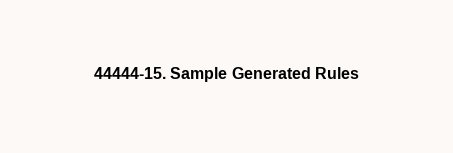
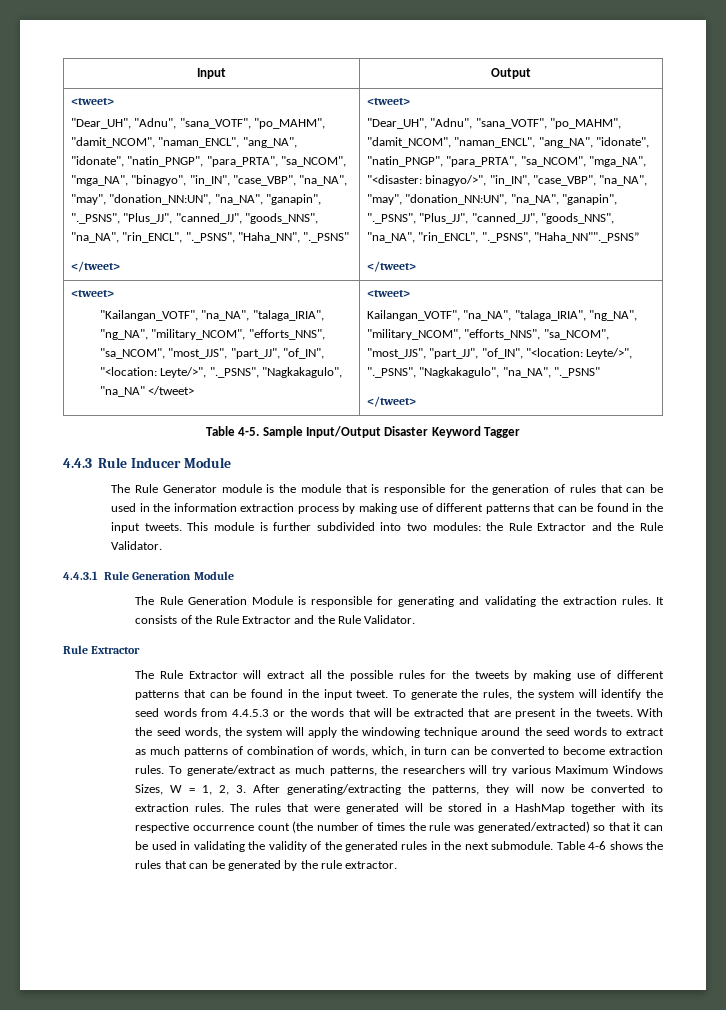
[94,67,359,82] 44444-15. Sample Generated Rules -> [197,68,226,79] [491,68,531,79] [70,98,114,105] [70,118,325,129] [70,137,297,148] [70,156,346,167] [70,175,348,186] [70,194,321,205] [70,213,318,224] [70,232,350,243] [70,261,120,272] [366,98,410,105] [366,118,621,129] [366,137,649,148] [366,156,646,167] [366,175,648,186] [366,194,617,205] [366,213,614,224] [366,232,639,243] [366,261,416,272] [70,290,114,297] [99,310,324,321] [99,329,325,340] [99,348,324,359] [99,367,342,378] [99,386,195,397] [366,290,410,297] [366,310,637,321] [366,329,609,340] [366,348,633,359] [366,367,600,378] [366,396,416,407] [205,426,521,438] [63,457,231,468] [111,484,664,495] [111,503,663,514] [111,522,663,533] [111,541,163,550] [63,571,234,580] [135,596,665,607] [135,615,416,624] [63,645,141,654] [135,670,665,681] [135,689,664,700] [135,708,663,719] [135,727,664,738] [135,746,664,757] [135,765,664,776] [135,784,664,795] [135,803,664,814] [135,821,664,833] [135,841,663,852] [135,860,398,871] Input | Output // <tweet> // "Dear_UH", "Adnu", "sana_VOTF", "po_MAHM", "damit_NCOM", "naman_ENCL", "ang_NA", "idonate", "natin_PNGP", "para_PRTA", "sa_NCOM", "mga_NA", "binagyo", "in_IN", "case_VBP", "na_NA", "may", "donation_NN:UN", "na_NA", "ganapin", "._PSNS", "Plus_JJ", "canned_JJ", "goods_NNS", "na_NA", "rin_ENCL", "._PSNS", "Haha_NN", "._PSNS" // </tweet> | <tweet> // "Dear_UH", "Adnu", "sana_VOTF", "po_MAHM", "damit_NCOM", "naman_ENCL", "ang_NA", "idonate", "natin_PNGP", "para_PRTA", "sa_NCOM", "mga_NA", "<disaster: binagyo/>", "in_IN", "case_VBP", "na_NA", "may", "donation_NN:UN", "na_NA", "ganapin", "._PSNS", "Plus_JJ", "canned_JJ", "goods_NNS", "na_NA", "rin_ENCL", "._PSNS", "Haha_NN""._PSNS” // </tweet> // <tweet> // "Kailangan_VOTF", "na_NA", "talaga_IRIA", "ng_NA", "military_NCOM", "efforts_NNS", "sa_NCOM", "most_JJS", "part_JJ", "of_IN", "<location: Leyte/>", "._PSNS", "Nagkakagulo", "na_NA" </tweet> | <tweet> // Kailangan_VOTF", "na_NA", "talaga_IRIA", "ng_NA", "military_NCOM", "efforts_NNS", "sa_NCOM", "most_JJS", "part_JJ", "of_IN", "<location: Leyte/>", "._PSNS", "Nagkakagulo", "na_NA", "._PSNS" // </tweet> // Table 4-5. Sample Input/Output Disaster Keyword Tagger // 4.4.3 Rule Inducer Module // The Rule Generator module is the module that is responsible for the generation of rules that can be used in the information extraction process by making use of different patterns that can be found in the input tweets. This module is further subdivided into two modules: the Rule Extractor and the Rule Validator. // 4.4.3.1 Rule Generation Module // The Rule Generation Module is responsible for generating and validating the extraction rules. It consists of the Rule Extractor and the Rule Validator. // Rule Extractor // The Rule Extractor will extract all the possible rules for the tweets by making use of different patterns that can be found in the input tweet. To generate the rules, the system will identify the seed words from 4.4.5.3 or the words that will be extracted that are present in the tweets. With the seed words, the system will apply the windowing technique around the seed words to extract as much patterns of combination of words, which, in turn can be converted to become extraction rules. To generate/extract as much patterns, the researchers will try various Maximum Windows Sizes, W = 1, 2, 3. After generating/extracting the patterns, they will now be converted to extraction rules. The rules that were generated will be stored in a HashMap together with its respective occurrence count (the number of times the rule was generated/extracted) so that it can be used in validating the validity of the generated rules in the next submodule. Table 4-6 shows the rules that can be generated by the rule extractor.

